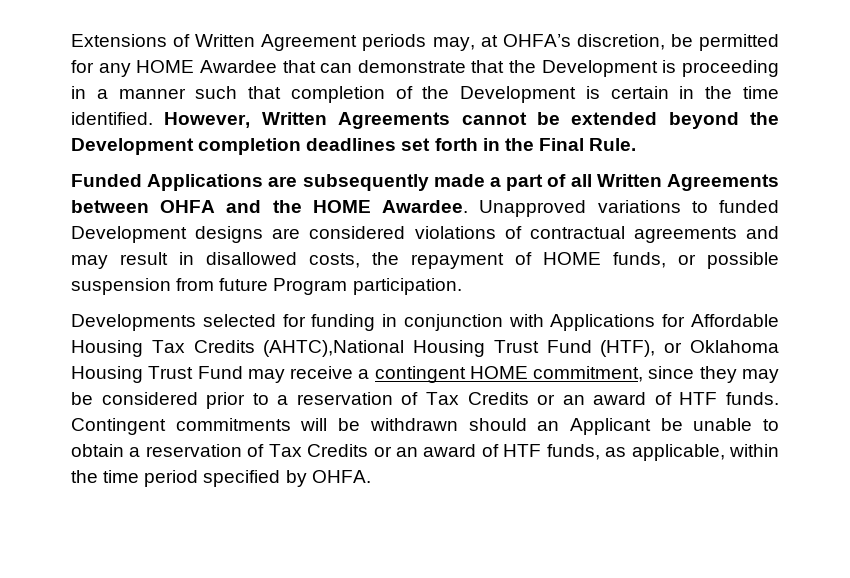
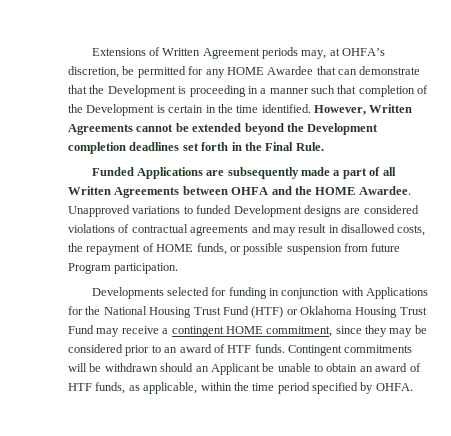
[691,314,779,327] [71,340,656,357] Affordable Housing Tax Credits (AHTC),National Housing Trust Fund (HTF), -> [85,306,284,318] the National Housing Trust Fund (HTF)
[277,392,556,405] a reservation of Tax Credits or -> (161, 349) none
[129,444,392,457] a reservation of Tax Credits or -> (358, 367) none

